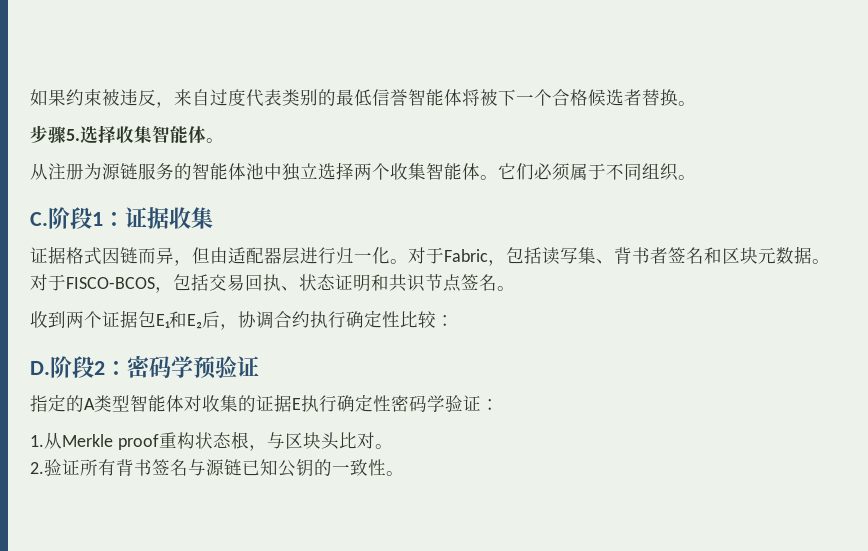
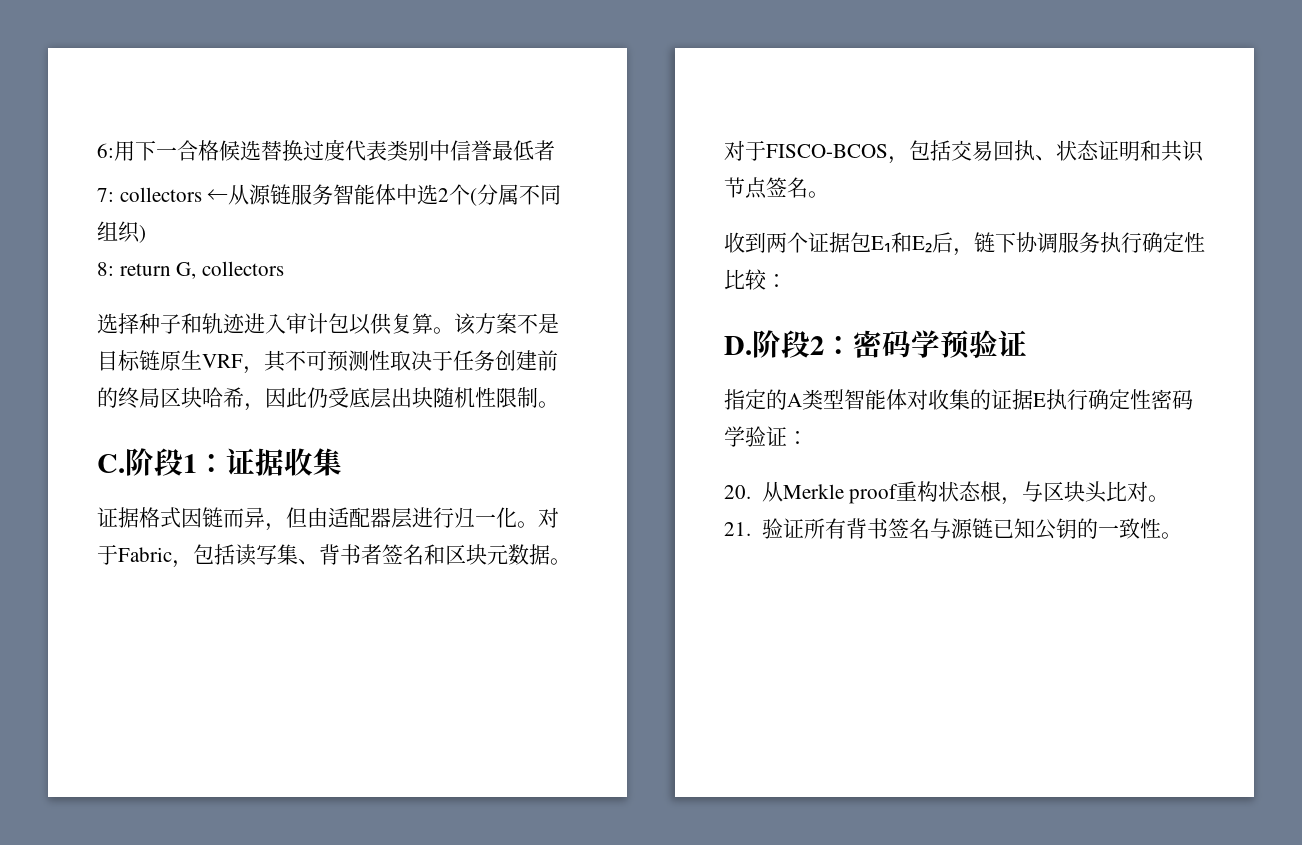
[30,89,696,108] [30,125,224,144] [30,162,678,181] 如果约束被违反，来自过度代表类别的最低信誉智能体将被下一个合格候选者替换。 // 步骤5.选择收集智能体。 // 从注册为源链服务的智能体池中独立选择两个收集智能体。它们必须属于不同组织 -> [97,139,555,161] [97,184,562,206] [97,221,146,243] [97,261,285,279] [97,313,559,335] [97,350,558,374] [97,387,538,411] 6:用下一合格候选替换过度代表类别中信誉最低者 // 7: collectors ←从源链服务智能体中选2个(分属不同组织) // 8: return G, collectors // 选择种子和轨迹进入审计包以供复算。该方案不是目标链原生VRF，其不可预测性取决于任务创建前的终局区块哈希，因此仍受底层出块随机性限制
[238,311,310,329] 协调合约 -> [974,232,1100,253] 链下协调服务
[30,435,44,447] 1. -> [724,485,751,499] 20.
[30,462,44,474] 2. -> [724,522,751,536] 21.

